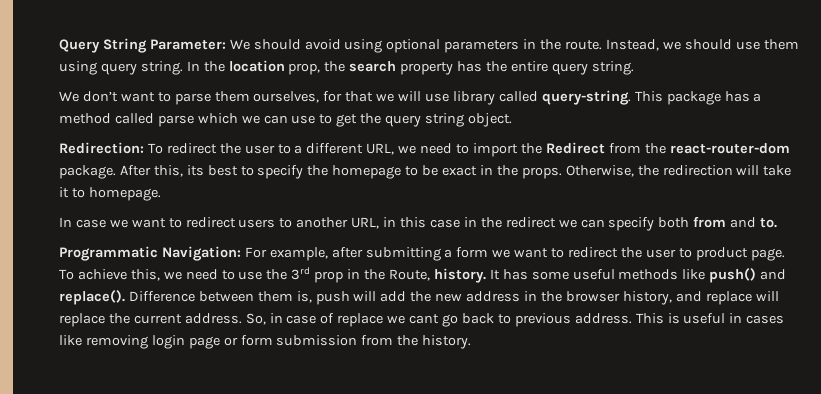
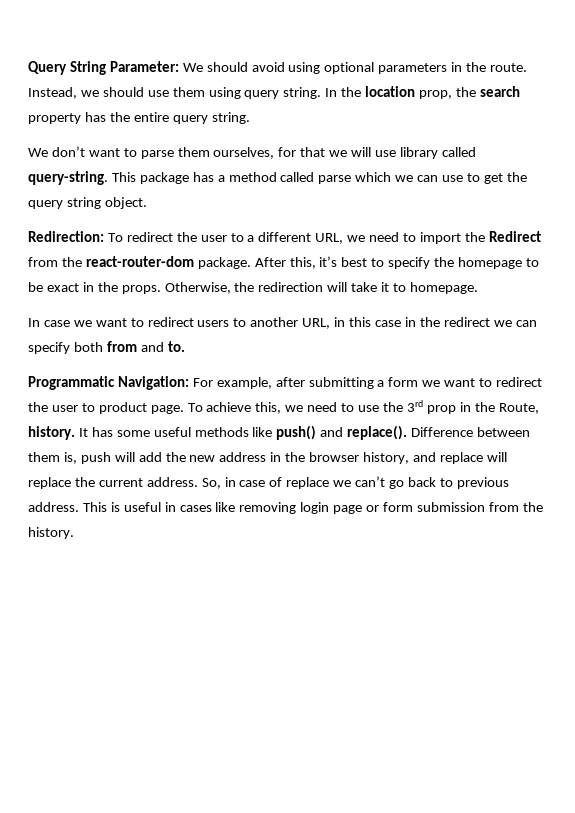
[186,165,204,176] its -> [319,256,338,267] it’s
[409,314,440,324] cant -> [355,476,386,487] can’t

